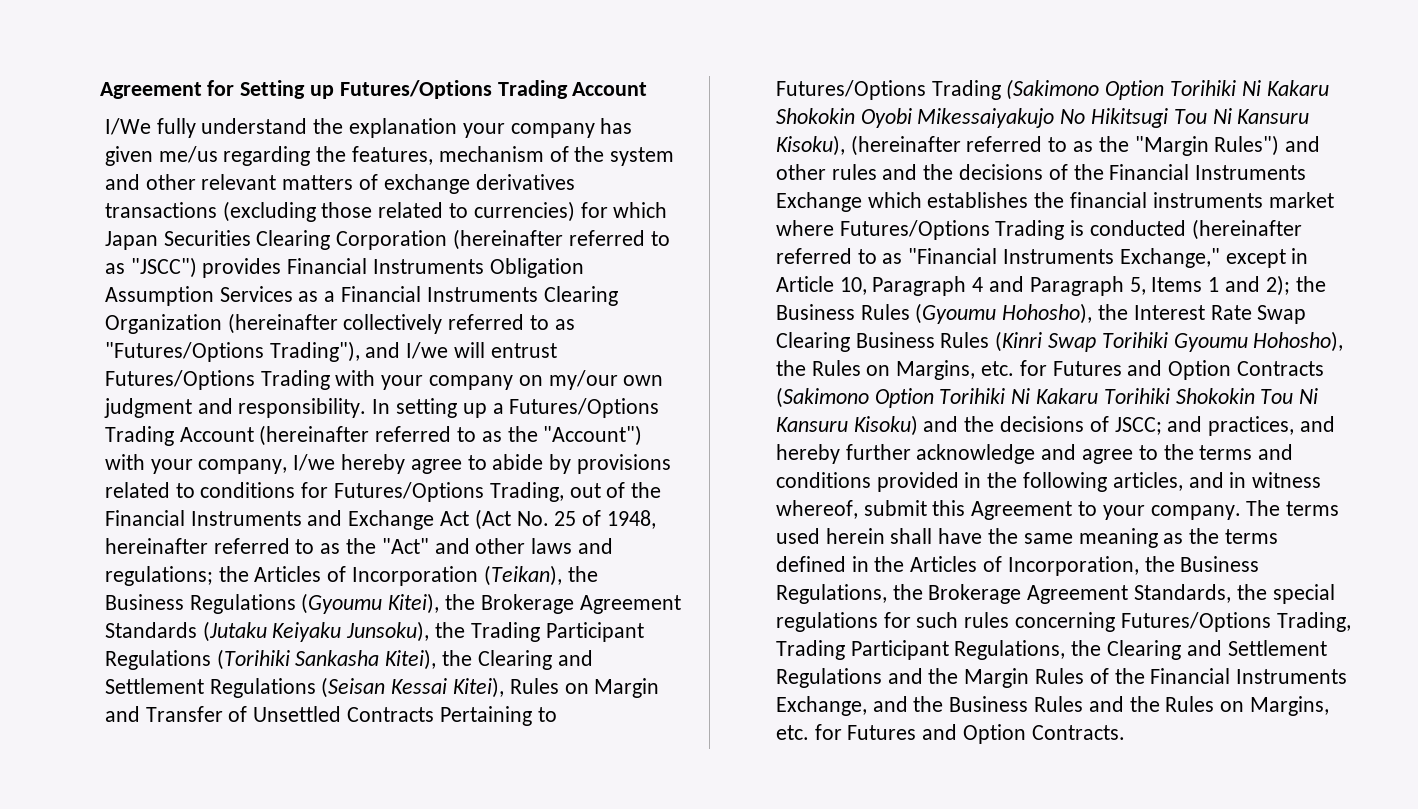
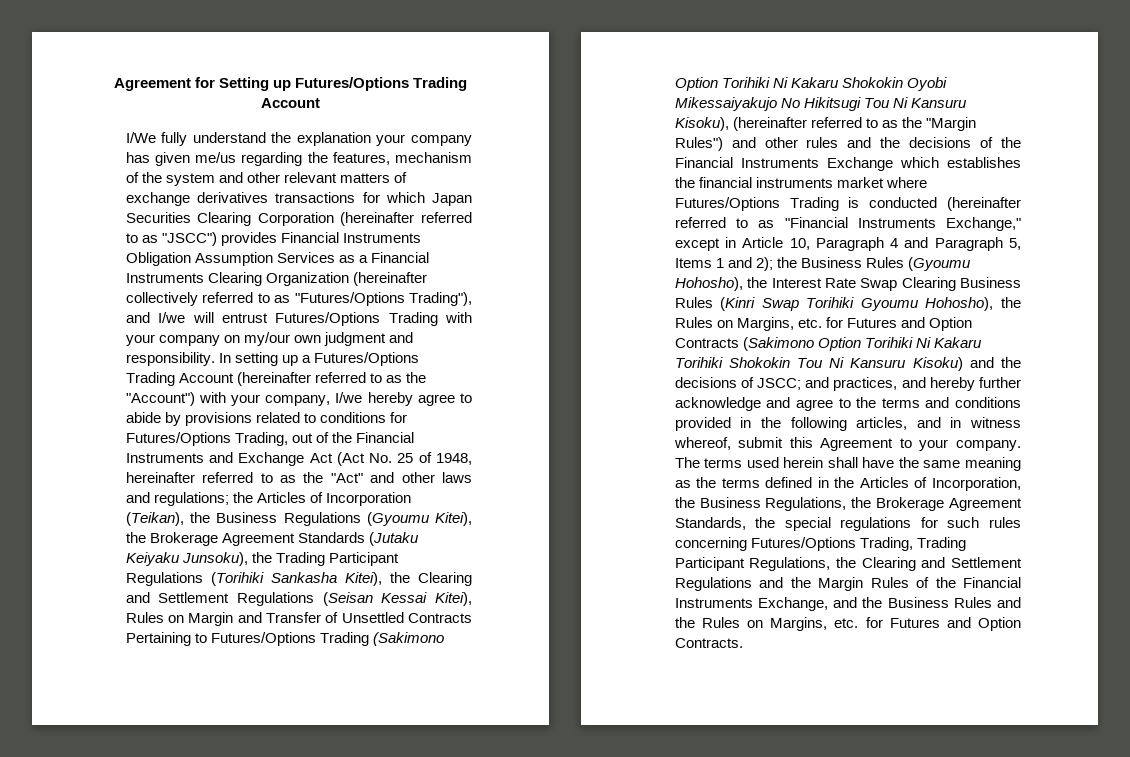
[222,201,575,222] (excluding those related to currencies) -> (356, 197) none

